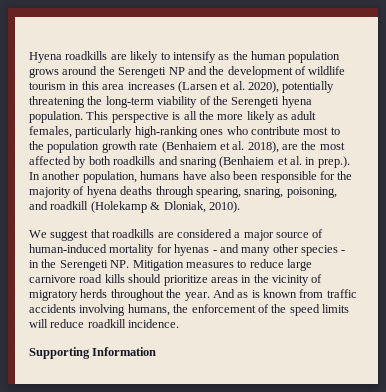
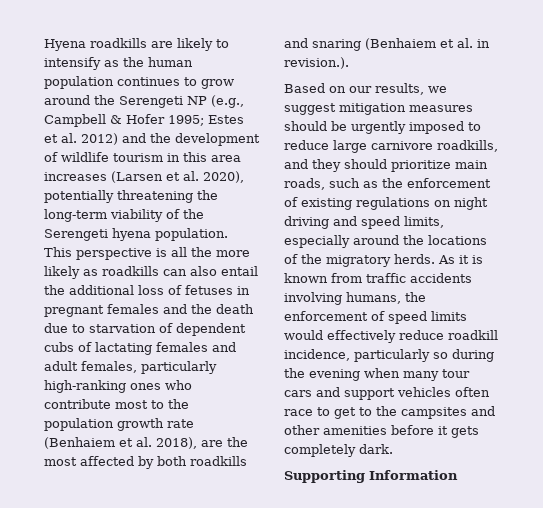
[29,68,59,78] grows -> [117,77,234,89] continues to grow
(185, 71) none -> [211,95,244,108] [44,114,244,127] [44,133,118,145] (e.g., Campbell & Hofer 1995; Estes et al. 2012)
(288, 117) none -> [102,266,258,276] [44,285,250,295] [44,304,254,317] [44,323,246,336] [44,342,236,355] roadkills can also entail the additional loss of fetuses in pregnant females and the death due to starvation of dependent cubs of lactating females and
[317,156,350,168] [29,171,353,183] [29,186,337,198] [29,201,240,213] [29,229,324,241] [29,244,346,256] [29,259,312,271] [29,274,323,286] [29,289,249,301] prep.). In another population, humans have also been responsible for the majority of hyena deaths through spearing, snaring, poisoning, and roadkill (Holekamp & Dloniak, 2010). // We suggest that roadkills are considered a major source of human-induced mortality for hyenas - and many other species - in the Serengeti NP. Mitigation measures to reduce large carnivore road kills should prioritize areas in the vicinity of migratory herds throughout the year. And as -> [284,57,349,69] [284,83,447,95] [284,103,473,115] [284,121,481,134] [284,140,498,153] [284,159,488,172] [284,178,491,190] [284,197,488,210] [284,216,444,229] [284,235,487,248] [284,254,469,267] revision.). // Based on our results, we suggest mitigation measures should be urgently imposed to reduce large carnivore roadkills, and they should prioritize main roads, such as the enforcement of existing regulations on night driving and speed limits, especially around the locations of the migratory herds. As it
[271,304,287,313] the -> (385, 316) none
[29,319,180,328] will reduce roadkill incidence. -> [284,330,498,343] [284,349,494,362] [284,368,470,381] [284,387,490,400] [284,406,495,419] [284,425,479,438] [284,444,393,457] would effectively reduce roadkill incidence, particularly so during the evening when many tour cars and support vehicles often race to get to the campsites and other amenities before it gets completely dark.

